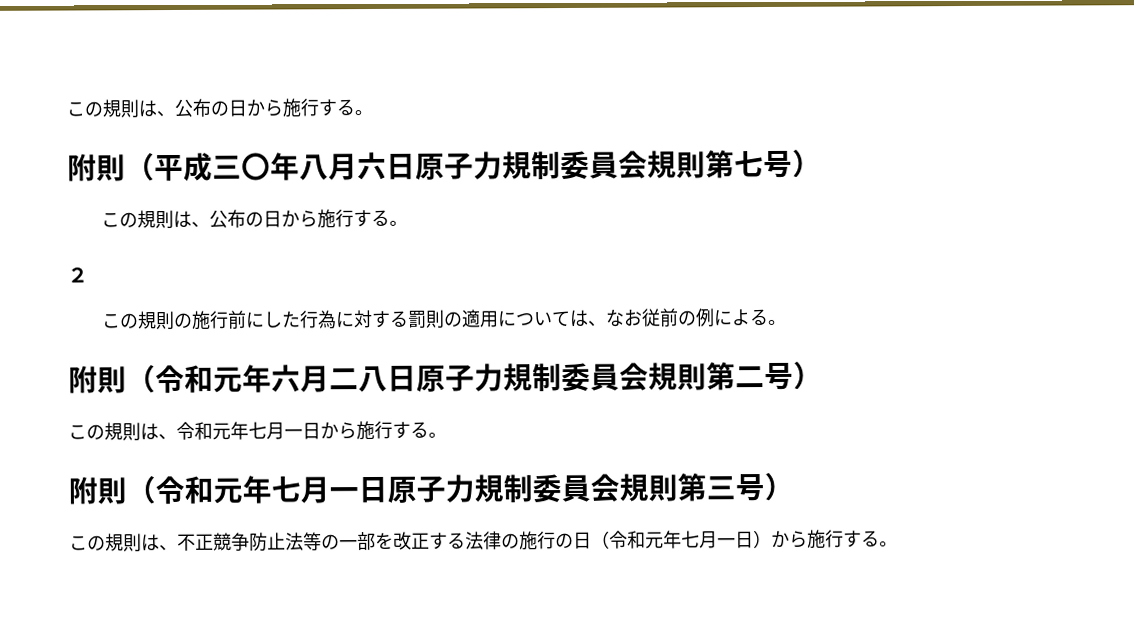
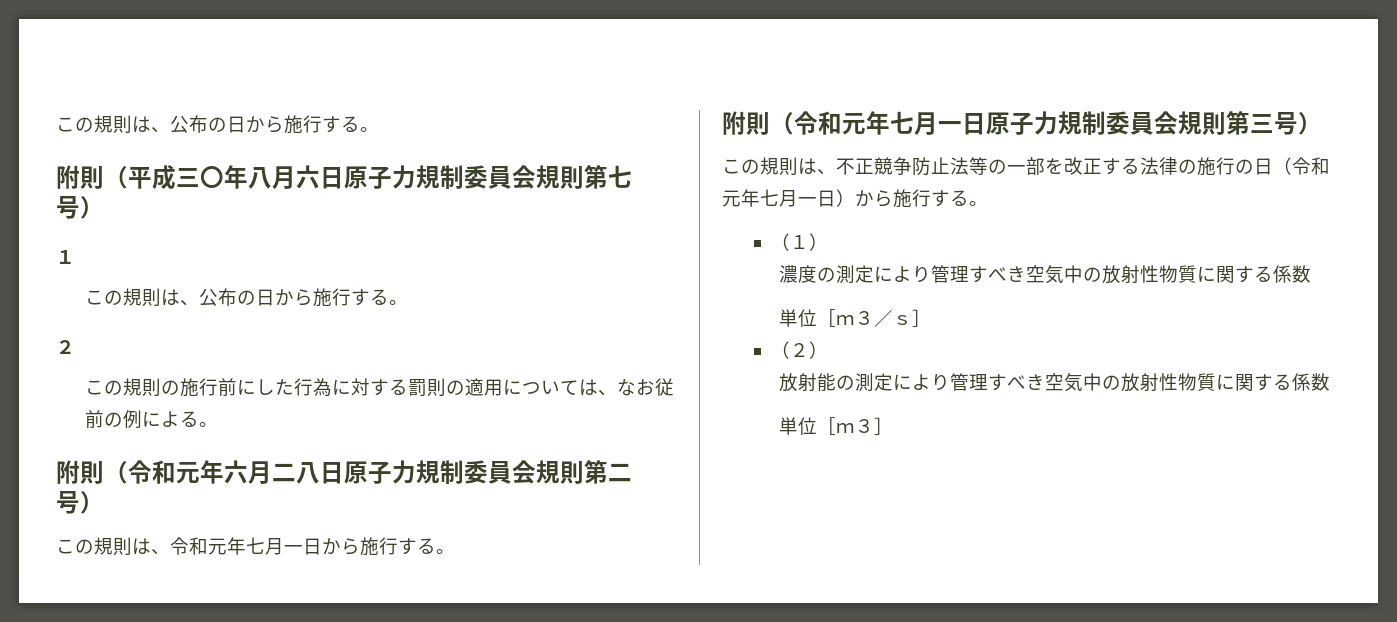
(822, 163) none -> [56,250,75,264] // １
(898, 544) none -> [771,233,829,251] [779,265,1312,284] [779,309,932,327] [771,341,829,359] [779,373,1331,392] [779,417,894,435] // （１） // 濃度の測定により管理すべき空気中の放射性物質に関する係数 // 単位［ｍ３／ｓ］ // （２） // 放射能の測定により管理すべき空気中の放射性物質に関する係数 // 単位［ｍ３］

